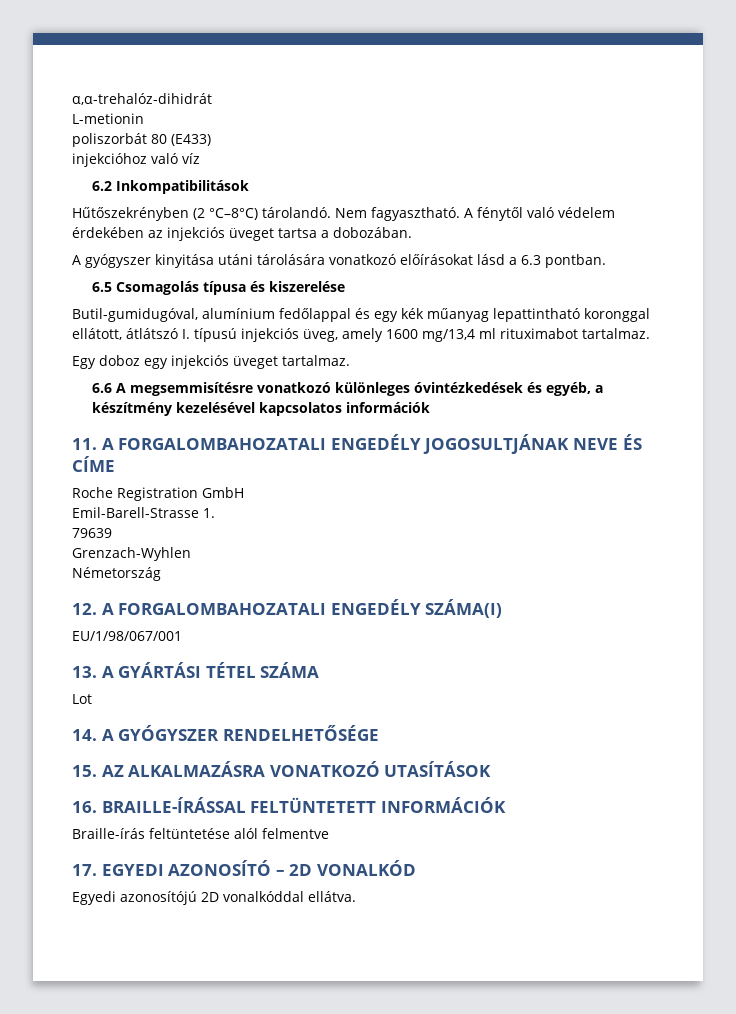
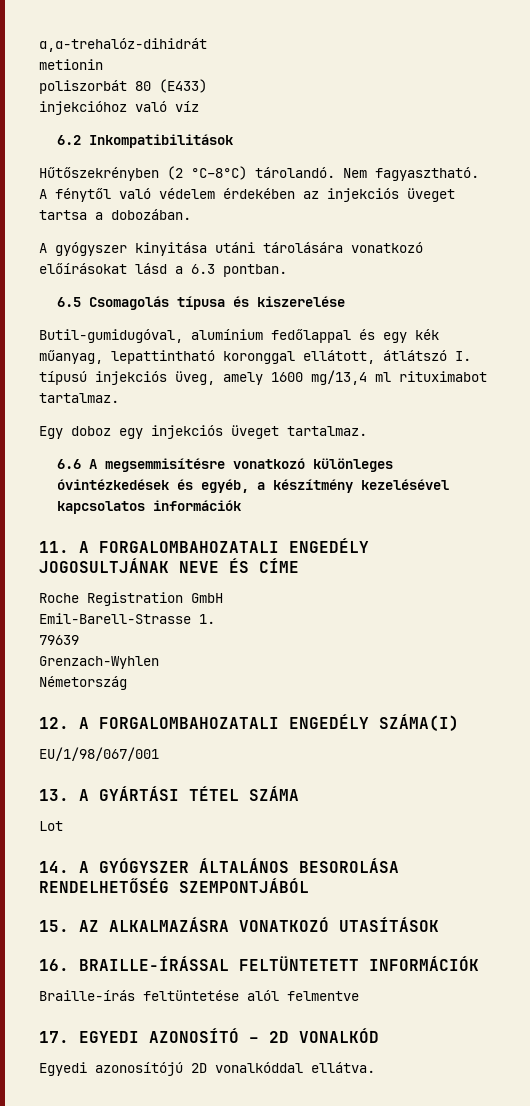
[72,113,144,124] L-metionin -> [39,59,103,70] metionin
[427,308,489,322] műanyag -> [39,350,103,364] műanyag,
[222,725,379,741] RENDELHETŐSÉGE -> [199,858,399,873] [39,878,309,893] ÁLTALÁNOS BESOROLÁSA RENDELHETŐSÉG SZEMPONTJÁBÓL

